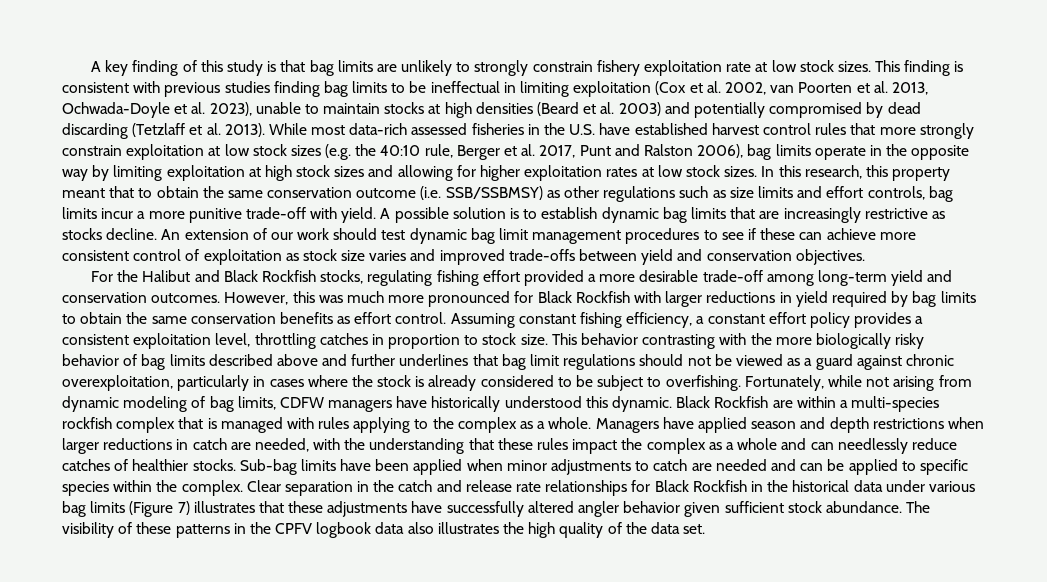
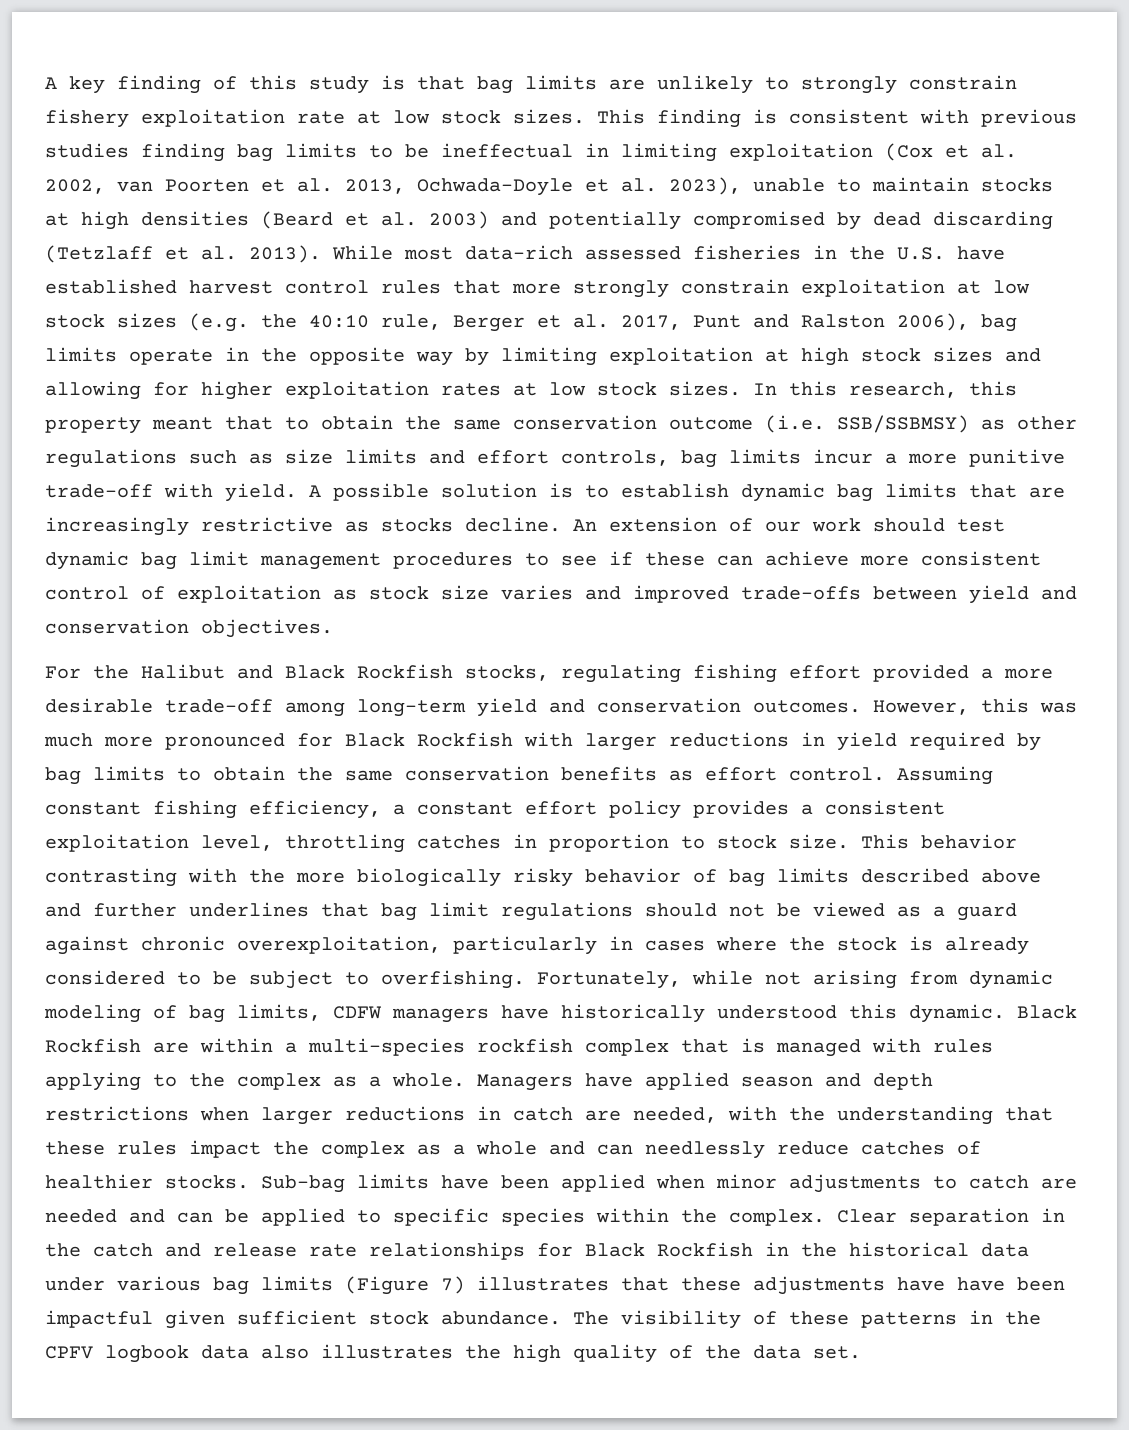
[446,501,681,517] successfully altered angler behavior -> [957,1277,1065,1291] [45,1310,153,1328] have been impactful

